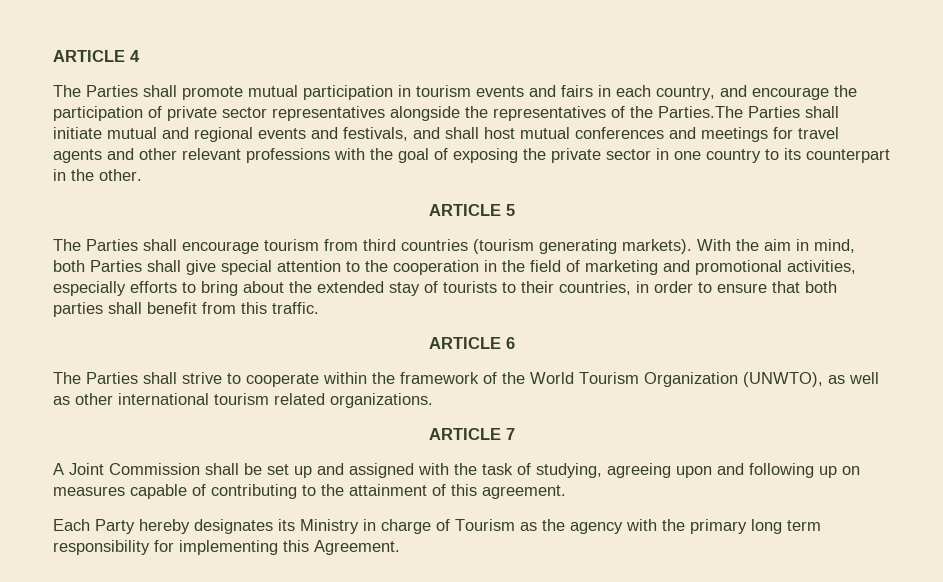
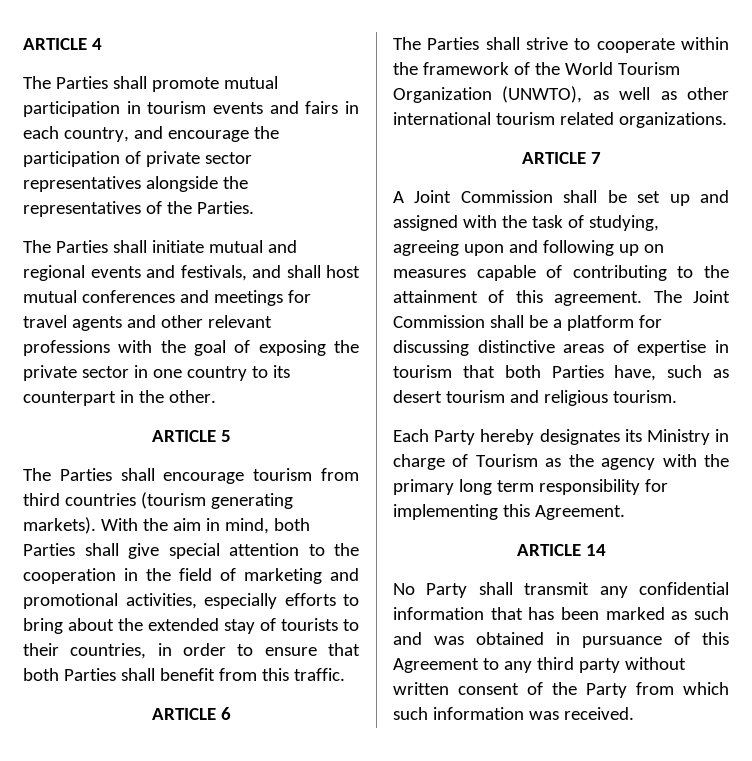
[658,106,743,118] Parties.The -> [196,201,254,214] [23,240,51,253] Parties. // The
[53,302,103,317] parties -> [63,668,116,681] Parties
(566, 492) none -> [653,290,730,303] [393,315,662,331] [393,340,729,356] [393,365,729,381] [393,390,677,406] The Joint Commission shall be a platform for discussing distinctive areas of expertise in tourism that both Parties have, such as desert tourism and religious tourism.
(400, 547) none -> [516,544,606,556] [393,582,729,598] [393,607,730,620] [393,632,729,648] [393,657,686,673] [393,682,729,698] [393,707,634,720] // ARTICLE 14 // No Party shall transmit any confidential information that has been marked as such and was obtained in pursuance of this Agreement to any third party without written consent of the Party from which such information was received.

